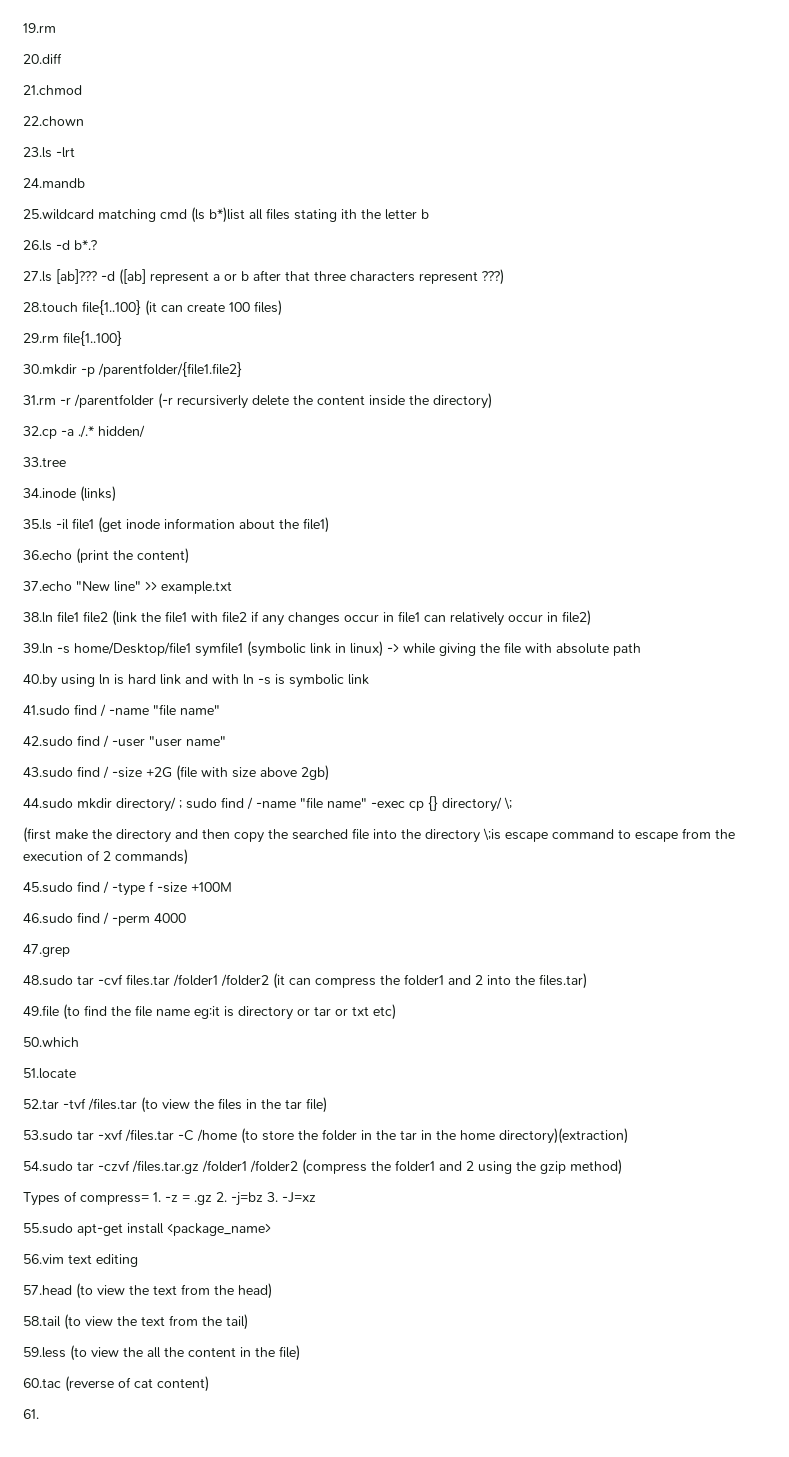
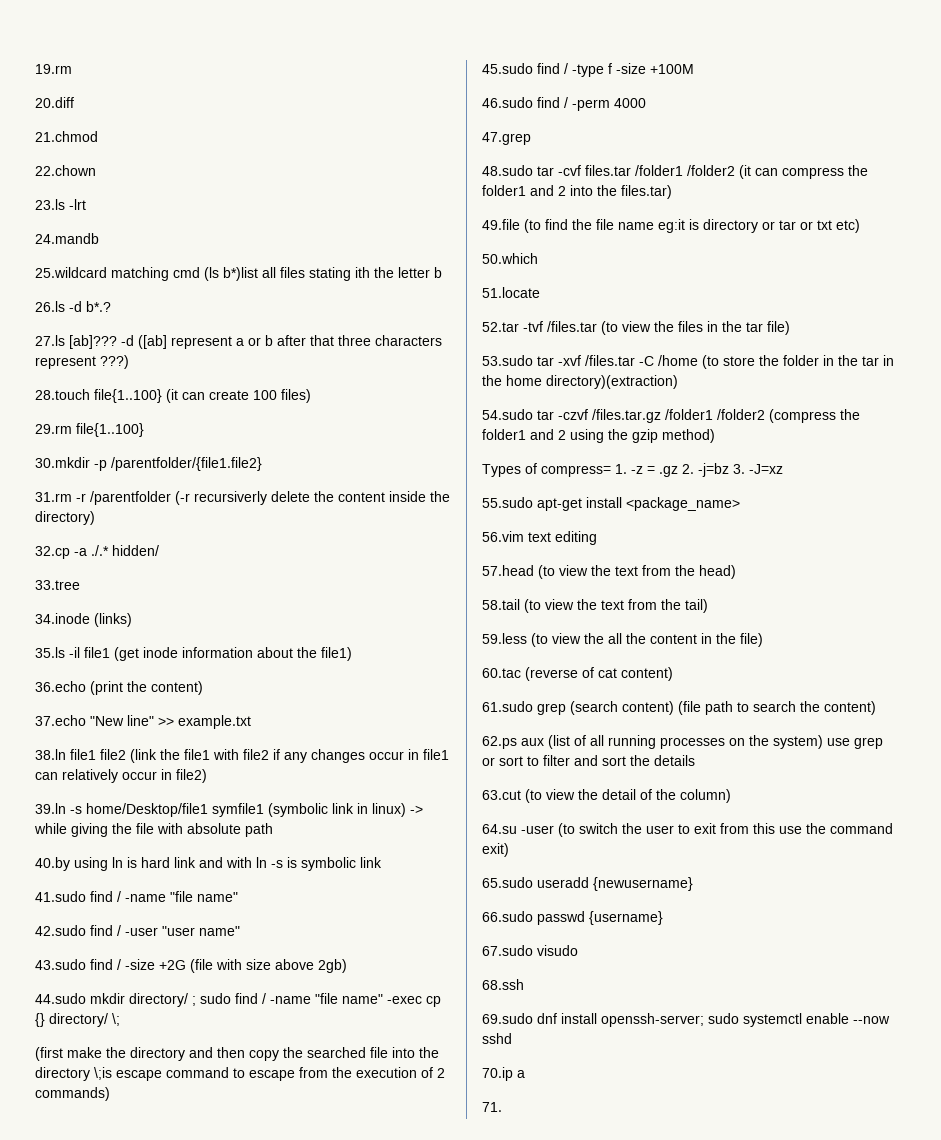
[23,1409,39,1419] 61. -> [482,701,876,715] [482,735,883,749] [482,755,695,766] [482,789,731,803] [482,823,893,837] [482,843,509,857] [482,877,693,891] [482,911,663,925] [482,945,578,956] [482,979,524,990] [482,1013,890,1027] [482,1033,512,1044] [482,1067,525,1081] [482,1102,502,1112] 61.sudo grep (search content) (file path to search the content) // 62.ps aux (list of all running processes on the system) use grep or sort to filter and sort the details // 63.cut (to view the detail of the column) // 64.su -user (to switch the user to exit from this use the command exit) // 65.sudo useradd {newusername} // 66.sudo passwd {username} // 67.sudo visudo // 68.ssh // 69.sudo dnf install openssh-server; sudo systemctl enable --now sshd // 70.ip a // 71.

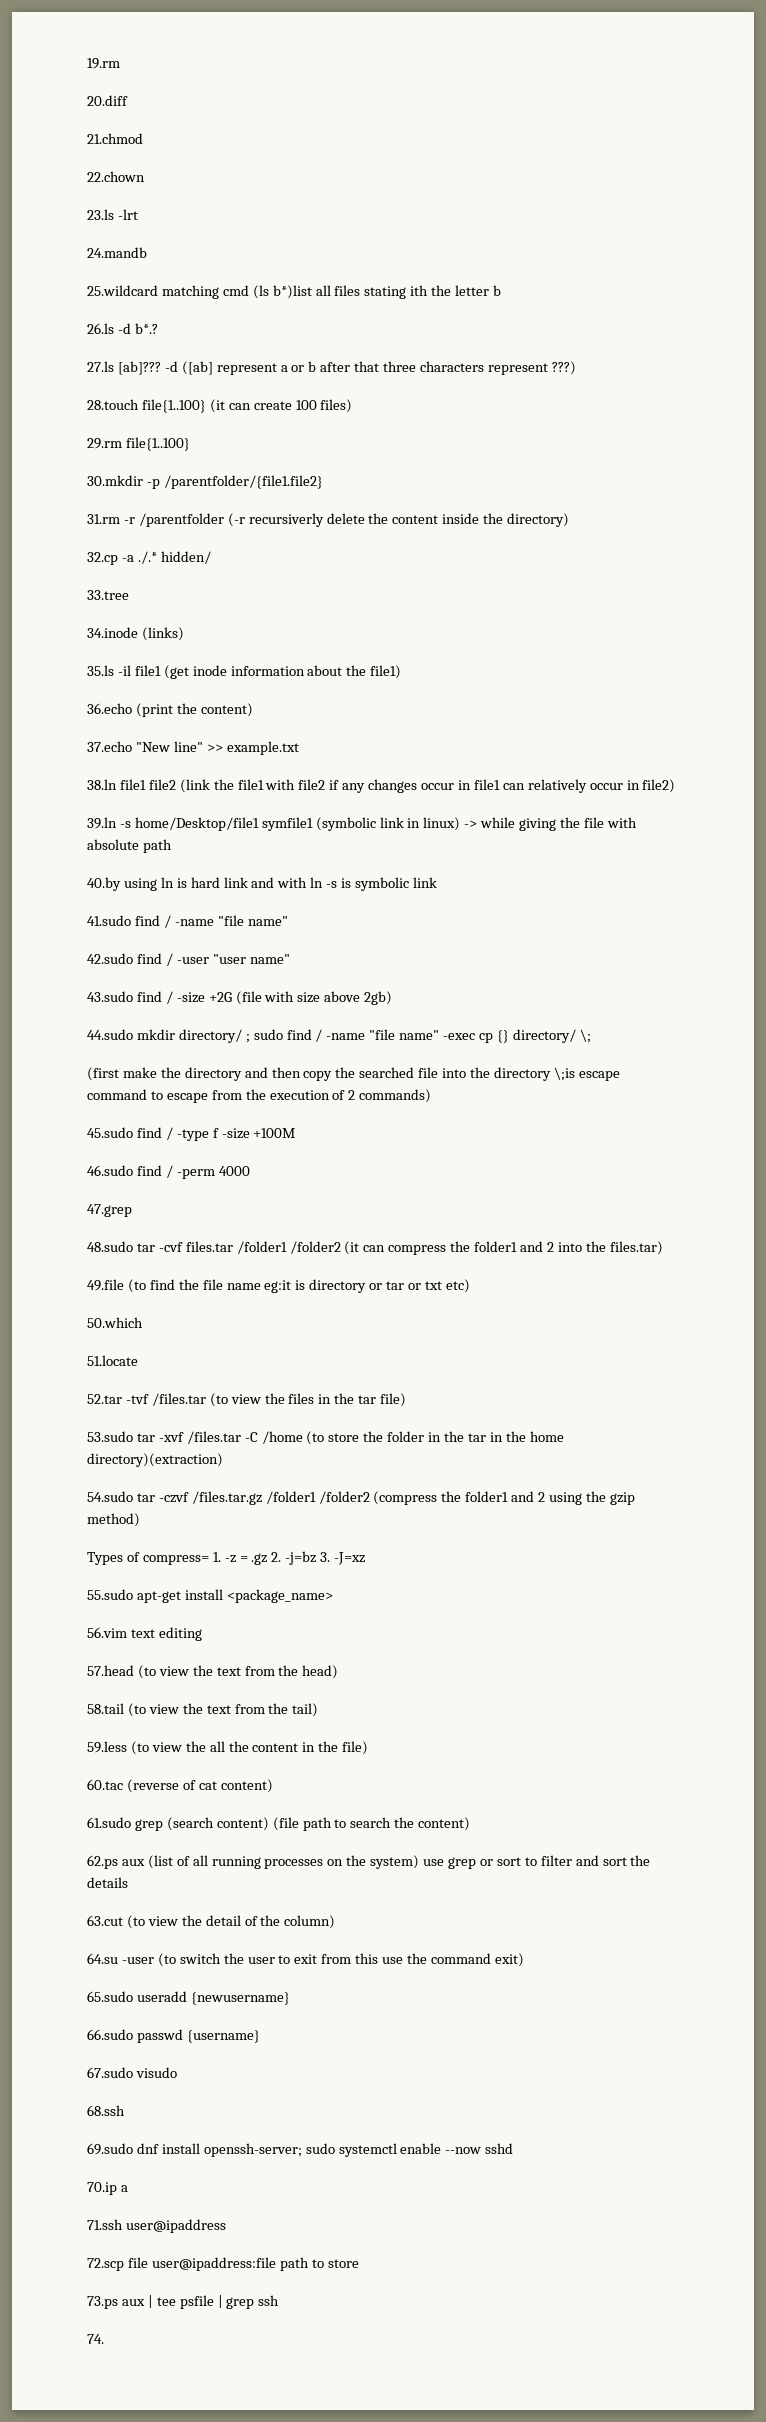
[482,1102,502,1112] 71. -> [87,2219,226,2233] [87,2257,359,2271] [87,2295,280,2309] [87,2334,104,2344] 71.ssh user@ipaddress // 72.scp file user@ipaddress:file path to store // 73.ps aux | tee psfile | grep ssh // 74.

